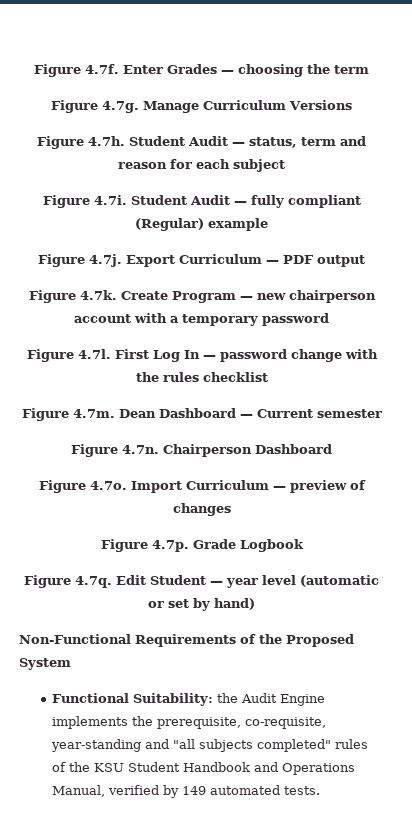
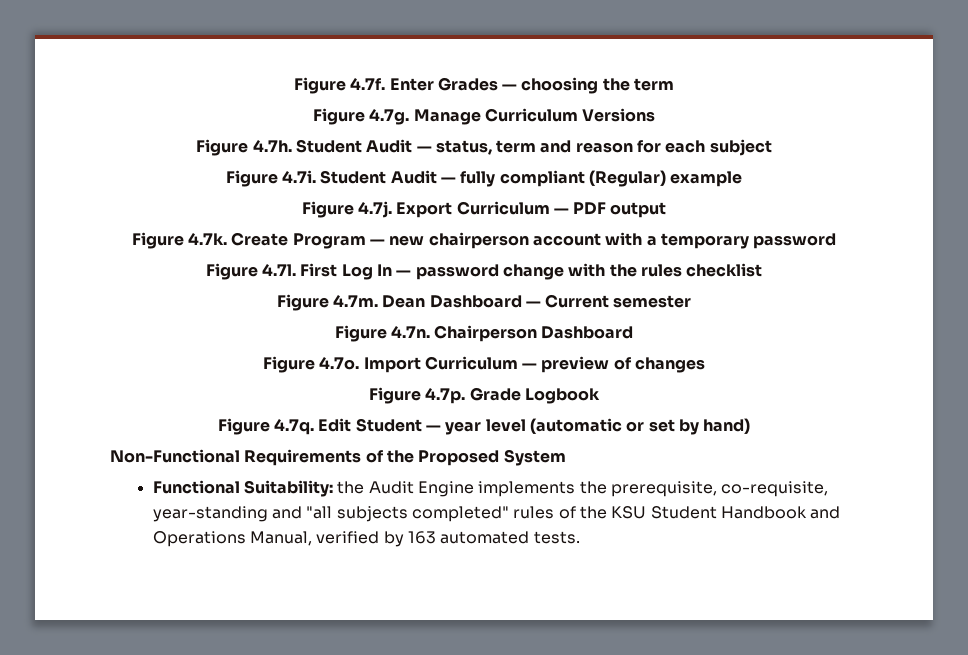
[182,786,207,795] 149 -> [408,531,437,544] 163

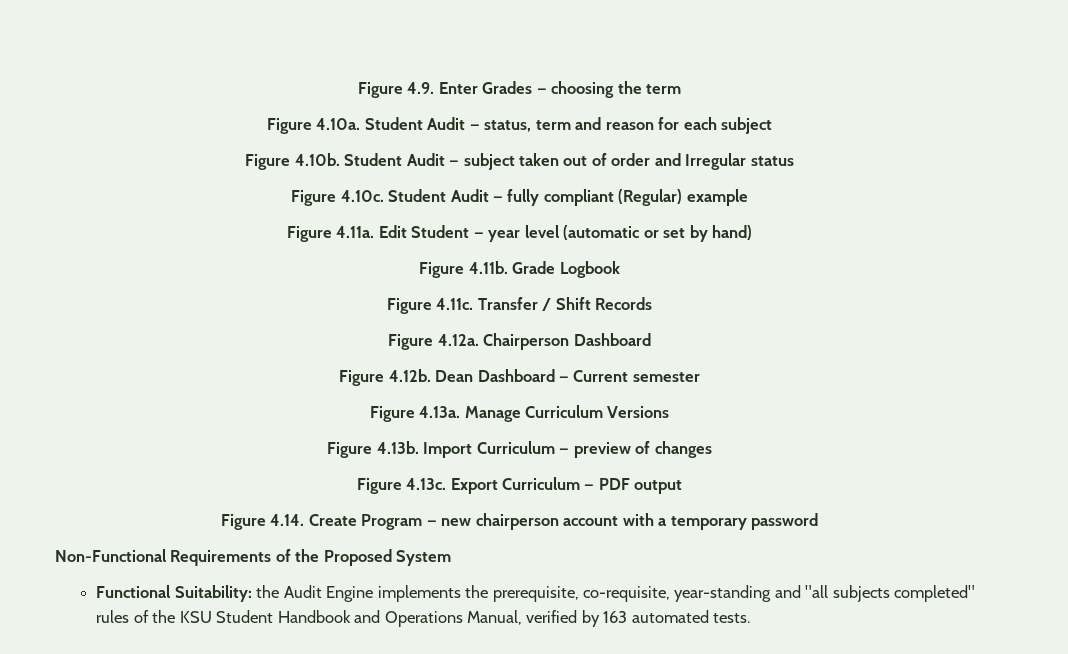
[293,77,386,94] Figure 4.7f. -> [357,82,435,98] Figure 4.9.
[369,108,656,125] [196,139,292,156] 4.7g. Manage Curriculum Versions // Figure 4.7h. -> [316,118,361,130] 4.10a.
[282,170,317,183] 4.7i. -> [294,153,794,170] [291,190,384,206] 4.10b. Student Audit — subject taken out of order and Irregular status // Figure 4.10c.
[357,201,392,218] 4.7j. -> [336,225,753,242] [419,261,620,278] [386,297,653,314] [388,333,651,350] [339,369,700,386] [369,405,670,422] [327,441,712,458] [356,478,447,494] 4.11a. Edit Student — year level (automatic or set by hand) // Figure 4.11b. Grade Logbook // Figure 4.11c. Transfer / Shift Records // Figure 4.12a. Chairperson Dashboard // Figure 4.12b. Dean Dashboard — Current semester // Figure 4.13a. Manage Curriculum Versions // Figure 4.13b. Import Curriculum — preview of changes // Figure 4.13c.
[188,232,228,245] 4.7k. -> [270,514,305,526] 4.14.
[205,263,763,280] [276,294,692,311] [334,325,634,342] [262,356,706,373] [369,387,600,404] [217,418,751,435] // Figure 4.7l. First Log In — password change with the rules checklist // Figure 4.7m. Dean Dashboard — Current semester // Figure 4.7n. Chairperson Dashboard // Figure 4.7o. Import Curriculum — preview of changes // Figure 4.7p. Grade Logbook // Figure 4.7q. Edit Student — year level (automatic or set by hand) -> (819, 521) none

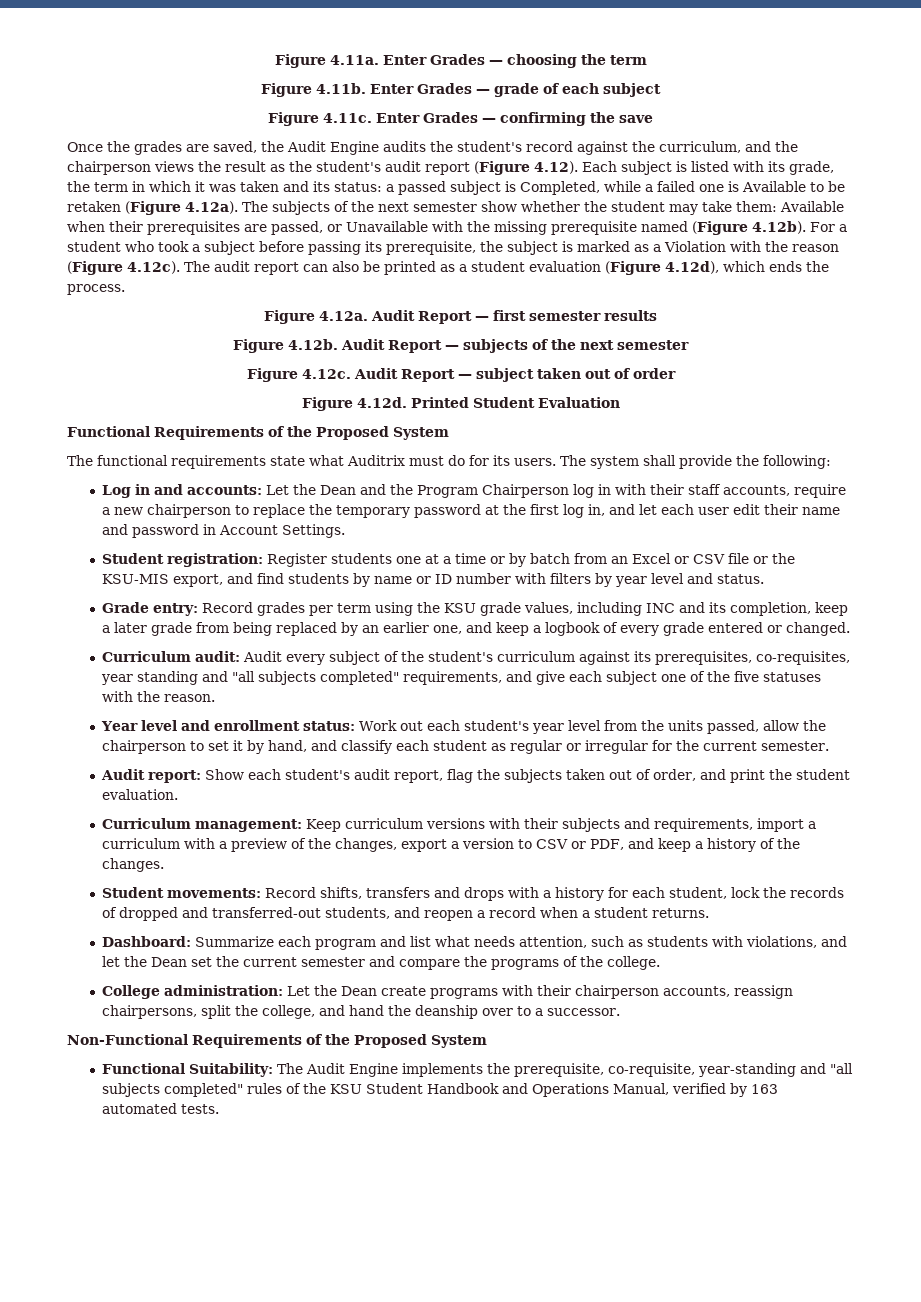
[357,82,435,98] Figure 4.9. -> [274,54,379,68] Figure 4.11a.
[316,117,773,134] [245,153,445,170] 4.10a. Student Audit — status, term and reason for each subject // Figure 4.10b. Student Audit -> [316,83,661,97] [268,112,653,126] [67,141,798,155] [67,161,834,175] [67,181,845,195] [67,201,844,215] [67,221,847,235] [67,241,839,255] [67,261,829,275] [67,284,125,295] [264,310,657,324] [233,339,689,353] [246,368,455,382] 4.11b. Enter Grades — grade of each subject // Figure 4.11c. Enter Grades — confirming the save // Once the grades are saved, the Audit Engine audits the student's record against the curriculum, and the chairperson views the result as the student's audit report (Figure 4.12). Each subject is listed with its grade, the term in which it was taken and its status: a passed subject is Completed, while a failed one is Available to be retaken (Figure 4.12a). The subjects of the next semester show whether the student may take them: Available when their prerequisites are passed, or Unavailable with the missing prerequisite named (Figure 4.12b). For a student who took a subject before passing its prerequisite, the subject is marked as a Violation with the reason (Figure 4.12c). The audit report can also be printed as a student evaluation (Figure 4.12d), which ends the process. // Figure 4.12a. Audit Report — first semester results // Figure 4.12b. Audit Report — subjects of the next semester // Figure 4.12c. Audit Report
[654,153,794,170] [291,189,748,206] [286,225,753,242] [419,261,620,278] [386,297,653,314] [388,333,651,350] [339,369,700,386] [369,405,670,422] [327,441,712,458] [356,477,683,494] [220,513,819,530] and Irregular status // Figure 4.10c. Student Audit — fully compliant (Regular) example // Figure 4.11a. Edit Student — year level (automatic or set by hand) // Figure 4.11b. Grade Logbook // Figure 4.11c. Transfer / Shift Records // Figure 4.12a. Chairperson Dashboard // Figure 4.12b. Dean Dashboard — Current semester // Figure 4.13a. Manage Curriculum Versions // Figure 4.13b. Import Curriculum — preview of changes // Figure 4.13c. Export Curriculum — PDF output // Figure 4.14. Create Program — new chairperson account with a temporary password -> [301,397,620,411] [67,426,449,440] [67,455,831,469] [101,484,846,498] [101,504,840,518] [101,524,345,538] [101,553,795,567] [101,573,764,587] [101,602,848,616] [101,622,850,636] [101,651,850,665] [100,671,821,685] [101,691,215,702] [100,720,826,734] [101,740,829,754] [100,769,850,783] [101,789,178,800] [101,818,816,832] [101,838,800,852] [101,858,164,872] [101,887,844,901] [101,907,709,921] [101,936,847,950] [101,956,660,970] [101,985,793,999] [101,1005,620,1019] // Figure 4.12d. Printed Student Evaluation // Functional Requirements of the Proposed System // The functional requirements state what Auditrix must do for its users. The system shall provide the following: // Log in and accounts: Let the Dean and the Program Chairperson log in with their staff accounts, require a new chairperson to replace the temporary password at the first log in, and let each user edit their name and password in Account Settings. // Student registration: Register students one at a time or by batch from an Excel or CSV file or the KSU-MIS export, and find students by name or ID number with filters by year level and status. // Grade entry: Record grades per term using the KSU grade values, including INC and its completion, keep a later grade from being replaced by an earlier one, and keep a logbook of every grade entered or changed. // Curriculum audit: Audit every subject of the student's curriculum against its prerequisites, co-requisites, year standing and "all subjects completed" requirements, and give each subject one of the five statuses with the reason. // Year level and enrollment status: Work out each student's year level from the units passed, allow the chairperson to set it by hand, and classify each student as regular or irregular for the current semester. // Audit report: Show each student's audit report, flag the subjects taken out of order, and print the student evaluation. // Curriculum management: Keep curriculum versions with their subjects and requirements, import a curriculum with a preview of the changes, export a version to CSV or PDF, and keep a history of the changes. // Student movements: Record shifts, transfers and drops with a history for each student, lock the records of dropped and transferred-out students, and reopen a record when a student returns. // Dashboard: Summarize each program and list what needs attention, such as students with violations, and let the Dean set the current semester and compare the programs of the college. // College administration: Let the Dean create programs with their chairperson accounts, reassign chairpersons, split the college, and hand the deanship over to a successor.
[256,585,280,598] the -> [276,1063,303,1074] The

